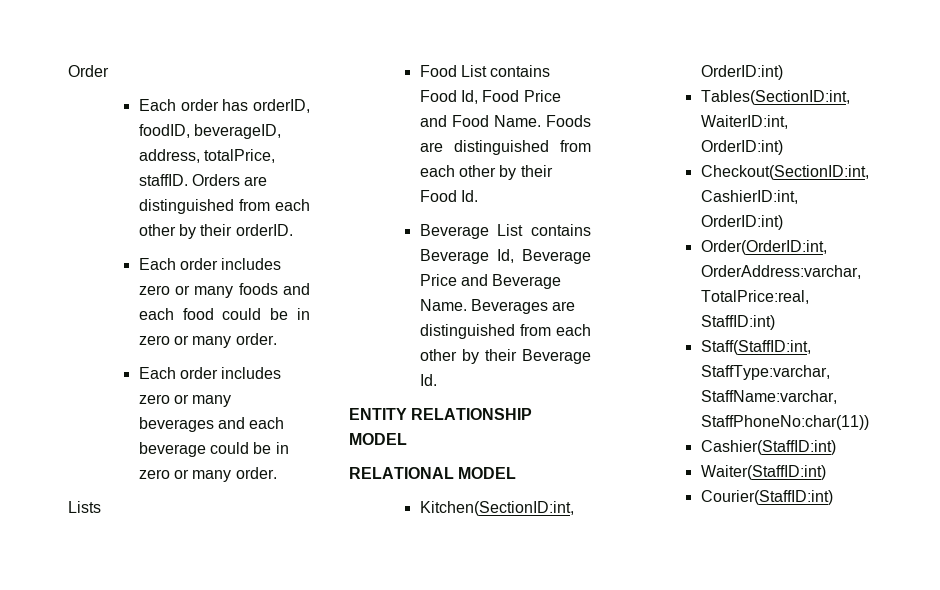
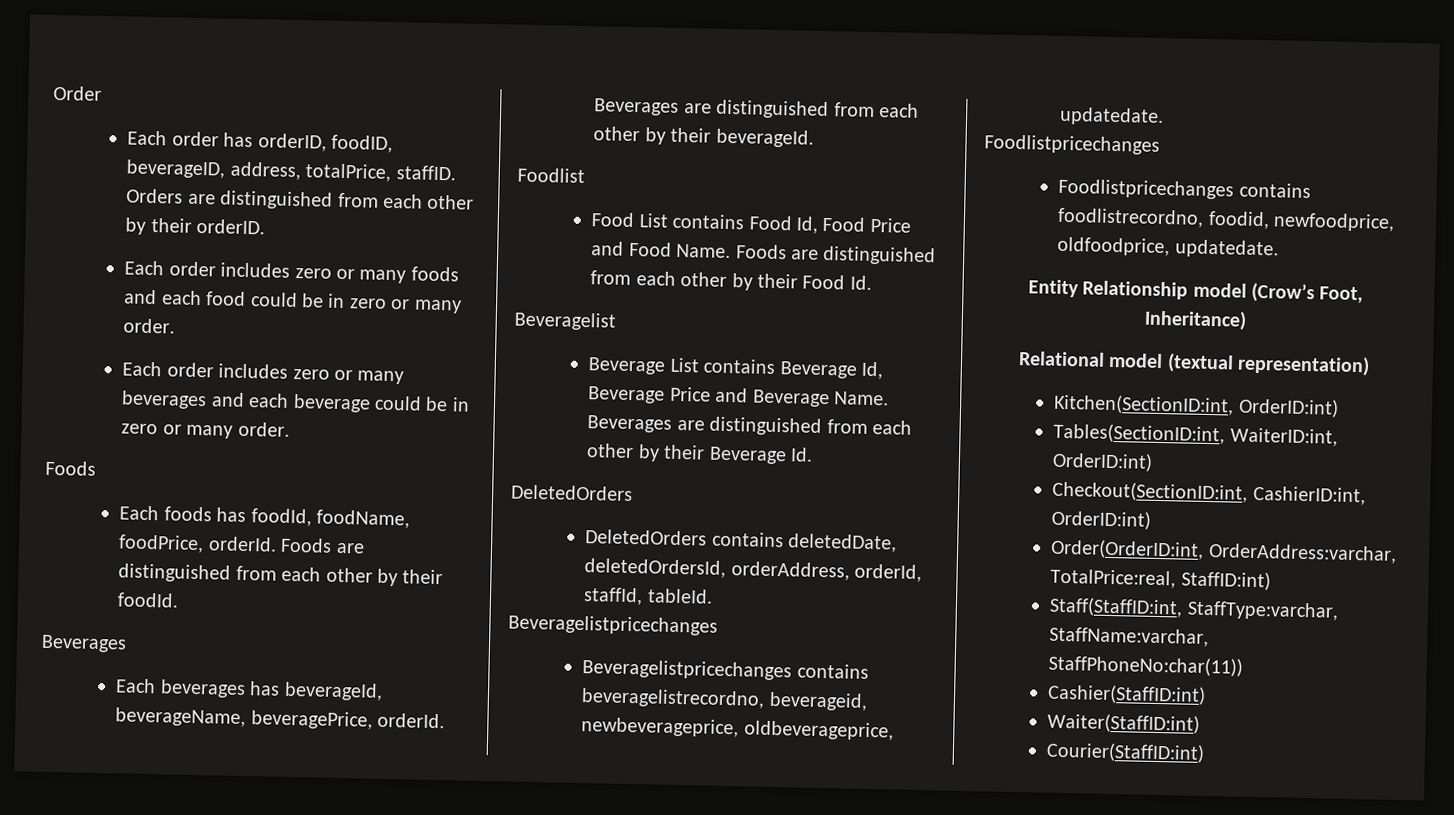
[68,501,101,513] Lists -> [45,460,96,476] [119,505,411,529] [118,534,365,554] [118,563,444,587] [117,592,180,608] [41,634,127,653] [115,678,383,701] [115,707,446,730] [594,98,920,120] [593,126,814,148] [517,167,585,183] Foods // Each foods has foodId, foodName, foodPrice, orderId. Foods are distinguished from each other by their foodId. // Beverages // Each beverages has beverageId, beverageName, beveragePrice, orderId. Beverages are distinguished from each other by their beverageId. // Foodlist
(479, 196) none -> [514,311,616,331] // Beveragelist
[349,408,533,420] [349,433,407,445] [349,467,517,479] ENTITY RELATIONSHIP MODEL // RELATIONAL MODEL -> [511,484,633,502] [585,529,898,553] [584,558,923,583] [583,587,713,606] [508,614,718,636] [582,659,869,681] [581,688,868,711] [581,717,894,741] [1059,106,1165,127] [984,134,1160,155] [1058,178,1311,200] [1057,207,1396,232] [1057,236,1279,259] [1027,279,1364,304] [1143,309,1247,331] [1017,351,1371,377] DeletedOrders // DeletedOrders contains deletedDate, deletedOrdersId, orderAddress, orderId, staffId, tableId. // Beveragelistpricechanges // Beveragelistpricechanges contains beveragelistrecordno, beverageid, newbeverageprice, oldbeverageprice, updatedate. // Foodlistpricechanges // Foodlistpricechanges contains foodlistrecordno, foodid, newfoodprice, oldfoodprice, updatedate. // Entity Relationship model (Crow’s Foot, Inheritance) // Relational model (textual representation)

